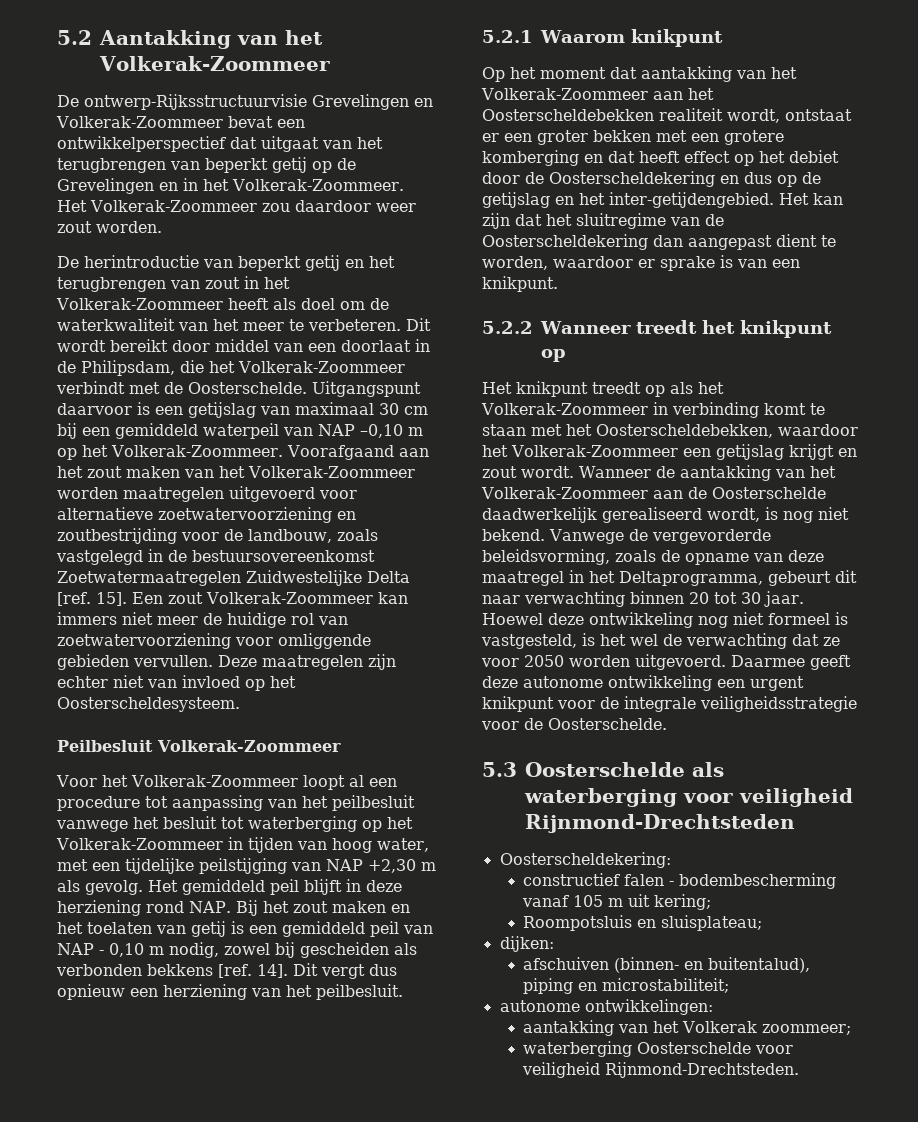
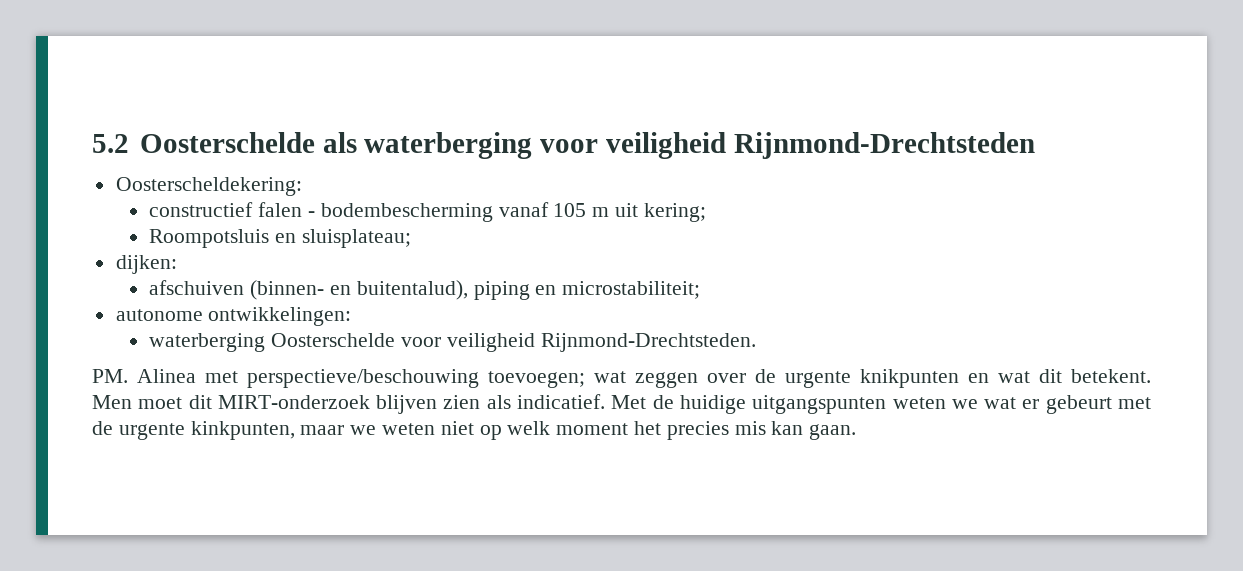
[99,30,323,49] [99,56,330,71] [57,94,433,110] [56,116,305,128] [57,136,383,152] [57,157,356,173] [57,178,404,194] [57,200,416,212] [57,221,162,233] [57,255,395,271] [57,276,290,292] [56,298,389,310] [57,318,431,331] [57,339,430,352] [57,360,405,376] [56,381,421,397] [57,402,428,418] [57,423,423,439] [57,445,429,460] [57,466,415,478] [57,486,357,502] [57,507,356,523] [57,528,378,544] [56,549,375,565] [57,570,410,586] [57,592,408,606] [57,612,348,628] [57,633,371,649] [57,654,396,670] [57,675,296,691] [57,697,240,712] [57,740,341,752] [56,775,397,790] [57,795,415,811] [56,816,413,832] [56,837,429,853] [57,858,436,874] [57,879,402,895] [57,900,410,916] [57,921,433,937] [57,942,417,958] [56,963,397,979] [57,984,403,1000] [482,29,723,47] [482,66,797,82] [481,88,714,100] [482,108,852,123] [482,130,784,145] [482,150,839,166] [482,171,821,187] [482,192,843,208] [482,213,724,229] [482,234,836,250] [482,255,800,271] [482,276,558,292] [482,320,832,338] [541,349,566,362] [482,381,724,397] [481,402,825,418] [482,424,858,438] [482,444,857,460] [482,465,836,481] [481,487,826,499] [482,507,849,523] [482,529,771,544] [482,549,824,565] [482,570,857,586] [482,591,804,607] [482,612,848,628] [481,633,840,649] [481,654,851,670] [482,675,804,691] [482,696,857,712] [481,718,667,730] [482,762,517,777] Aantakking van het Volkerak-Zoommeer // De ontwerp-Rijksstructuurvisie Grevelingen en Volkerak-Zoommeer bevat een ontwikkelperspectief dat uitgaat van het terugbrengen van beperkt getij op de Grevelingen en in het Volkerak-Zoommeer. Het Volkerak-Zoommeer zou daardoor weer zout worden. // De herintroductie van beperkt getij en het terugbrengen van zout in het Volkerak-Zoommeer heeft als doel om de waterkwaliteit van het meer te verbeteren. Dit wordt bereikt door middel van een doorlaat in de Philipsdam, die het Volkerak-Zoommeer verbindt met de Oosterschelde. Uitgangspunt daarvoor is een getijslag van maximaal 30 cm bij een gemiddeld waterpeil van NAP –0,10 m op het Volkerak-Zoommeer. Voorafgaand aan het zout maken van het Volkerak-Zoommeer worden maatregelen uitgevoerd voor alternatieve zoetwatervoorziening en zoutbestrijding voor de landbouw, zoals vastgelegd in de bestuursovereenkomst Zoetwatermaatregelen Zuidwestelijke Delta [ref. 15]. Een zout Volkerak-Zoommeer kan immers niet meer de huidige rol van zoetwatervoorziening voor omliggende gebieden vervullen. Deze maatregelen zijn echter niet van invloed op het Oosterscheldesysteem. // Peilbesluit Volkerak-Zoommeer // Voor het Volkerak-Zoommeer loopt al een procedure tot aanpassing van het peilbesluit vanwege het besluit tot waterberging op het Volkerak-Zoommeer in tijden van hoog water, met een tijdelijke peilstijging van NAP +2,30 m als gevolg. Het gemiddeld peil blijft in deze herziening rond NAP. Bij het zout maken en het toelaten van getij is een gemiddeld peil van NAP - 0,10 m nodig, zowel bij gescheiden als verbonden bekkens [ref. 14]. Dit vergt dus opnieuw een herziening van het peilbesluit. // 5.2.1 Waarom knikpunt // Op het moment dat aantakking van het Volkerak-Zoommeer aan het Oosterscheldebekken realiteit wordt, ontstaat er een groter bekken met een grotere komberging en dat heeft effect op het debiet door de Oosterscheldekering en dus op de getijslag en het inter-getijdengebied. Het kan zijn dat het sluitregime van de Oosterscheldekering dan aangepast dient te worden, waardoor er sprake is van een knikpunt. // 5.2.2 Wanneer treedt het knikpunt op // Het knikpunt treedt op als het Volkerak-Zoommeer in verbinding komt te staan met het Oosterscheldebekken, waardoor het Volkerak-Zoommeer een getijslag krijgt en zout wordt. Wanneer de aantakking van het Volkerak-Zoommeer aan de Oosterschelde daadwerkelijk gerealiseerd wordt, is nog niet bekend. Vanwege de vergevorderde beleidsvorming, zoals de opname van deze maatregel in het Deltaprogramma, gebeurt dit naar verwachting binnen 20 tot 30 jaar. Hoewel deze ontwikkeling nog niet formeel is vastgesteld, is het wel de verwachting dat ze voor 2050 worden uitgevoerd. Daarmee geeft deze autonome ontwikkeling een urgent knikpunt voor de integrale veiligheidsstrategie voor de Oosterschelde. // 5.3 -> (129, 143) none
[523,1020,852,1036] // aantakking van het Volkerak zoommeer; -> (352, 316) none
(800, 1070) none -> [92,369,1151,388] [92,394,1151,414] [92,421,857,440] // PM. Alinea met perspectieve/beschouwing toevoegen; wat zeggen over de urgente knikpunten en wat dit betekent. Men moet dit MIRT-onderzoek blijven zien als indicatief. Met de huidige uitgangspunten weten we wat er gebeurt met de urgente kinkpunten, maar we weten niet op welk moment het precies mis kan gaan.

